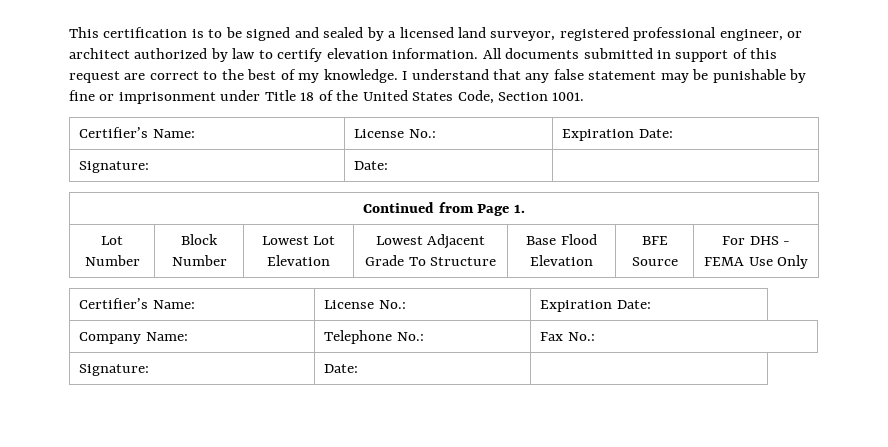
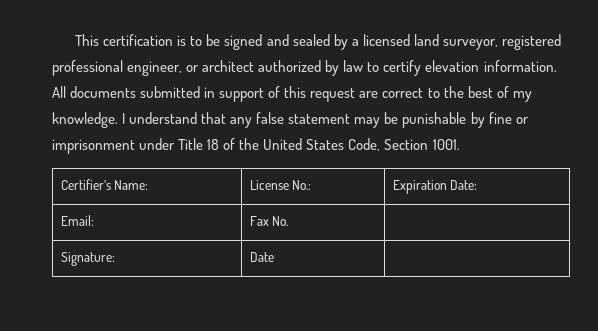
[79,161,150,173] [354,161,389,170] [363,202,525,216] [101,236,123,245] [84,255,140,266] [181,234,218,245] [171,255,227,266] [261,236,336,245] [267,255,330,266] [375,234,486,249] [365,255,496,266] [526,234,597,245] [530,255,593,266] [641,236,668,245] [631,257,678,266] [722,236,790,245] [704,255,808,269] [79,298,195,309] [324,300,406,309] [540,300,651,312] [79,332,188,344] [324,330,424,344] Signature: | Date: | // Continued from Page 1. // Lot Number | Block Number | Lowest Lot Elevation | Lowest Adjacent Grade To Structure | Base Flood Elevation | BFE Source | For DHS - FEMA Use Only // Certifier’s Name: | License No.: | Expiration Date: // Company Name: | Telephone No.: -> [60,215,94,226] Email:
[567,332,595,341] [79,364,150,376] [324,364,359,373] No.: // Signature: | Date: -> [272,216,289,226] [60,252,115,266] [249,252,274,262] No. | // Signature: | Date

